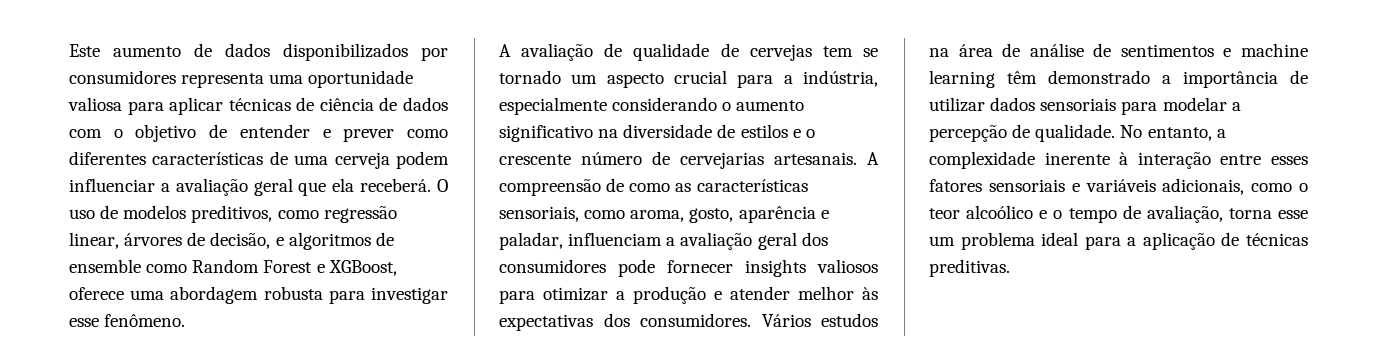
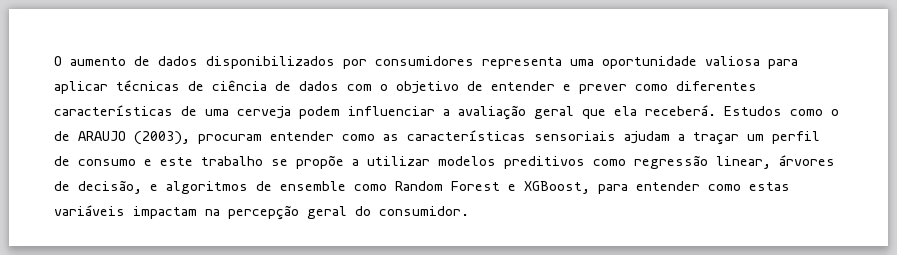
[69,44,100,57] Este -> [54,56,62,66] O
[436,179,448,192] [69,205,273,223] O uso de modelos preditivos, -> [724,106,839,116] [54,130,820,145] [54,155,585,169] Estudos como o de ARAUJO (2003), procuram entender como as características sensoriais ajudam a traçar um perfil de consumo e este trabalho se propõe a utilizar modelos preditivos
[69,286,448,304] [69,314,186,327] [499,43,878,61] [499,70,878,88] [499,97,805,115] [499,124,815,142] [499,151,879,169] [499,178,808,196] [499,206,829,223] [499,232,828,250] [499,259,878,277] [499,286,878,304] [499,313,878,331] [929,43,1308,57] [929,70,1308,88] [929,97,1241,115] [929,124,1226,142] [929,151,1308,169] [929,178,1308,195] [929,205,1308,223] [929,232,1308,250] [929,259,1010,277] oferece uma abordagem robusta para investigar esse fenômeno. // A avaliação de qualidade de cervejas tem se tornado um aspecto crucial para a indústria, especialmente considerando o aumento significativo na diversidade de estilos e o crescente número de cervejarias artesanais. A compreensão de como as características sensoriais, como aroma, gosto, aparência e paladar, influenciam a avaliação geral dos consumidores pode fornecer insights valiosos para otimizar a produção e atender melhor às expectativas dos consumidores. Vários estudos na área de análise de sentimentos e machine learning têm demonstrado a importância de utilizar dados sensoriais para modelar a percepção de qualidade. No entanto, a complexidade inerente à interação entre esses fatores sensoriais e variáveis adicionais, como o teor alcoólico e o tempo de avaliação, torna esse um problema ideal para a aplicação de técnicas preditivas. -> [598,181,790,194] [54,205,469,220] para entender como estas variáveis impactam na percepção geral do consumidor.

